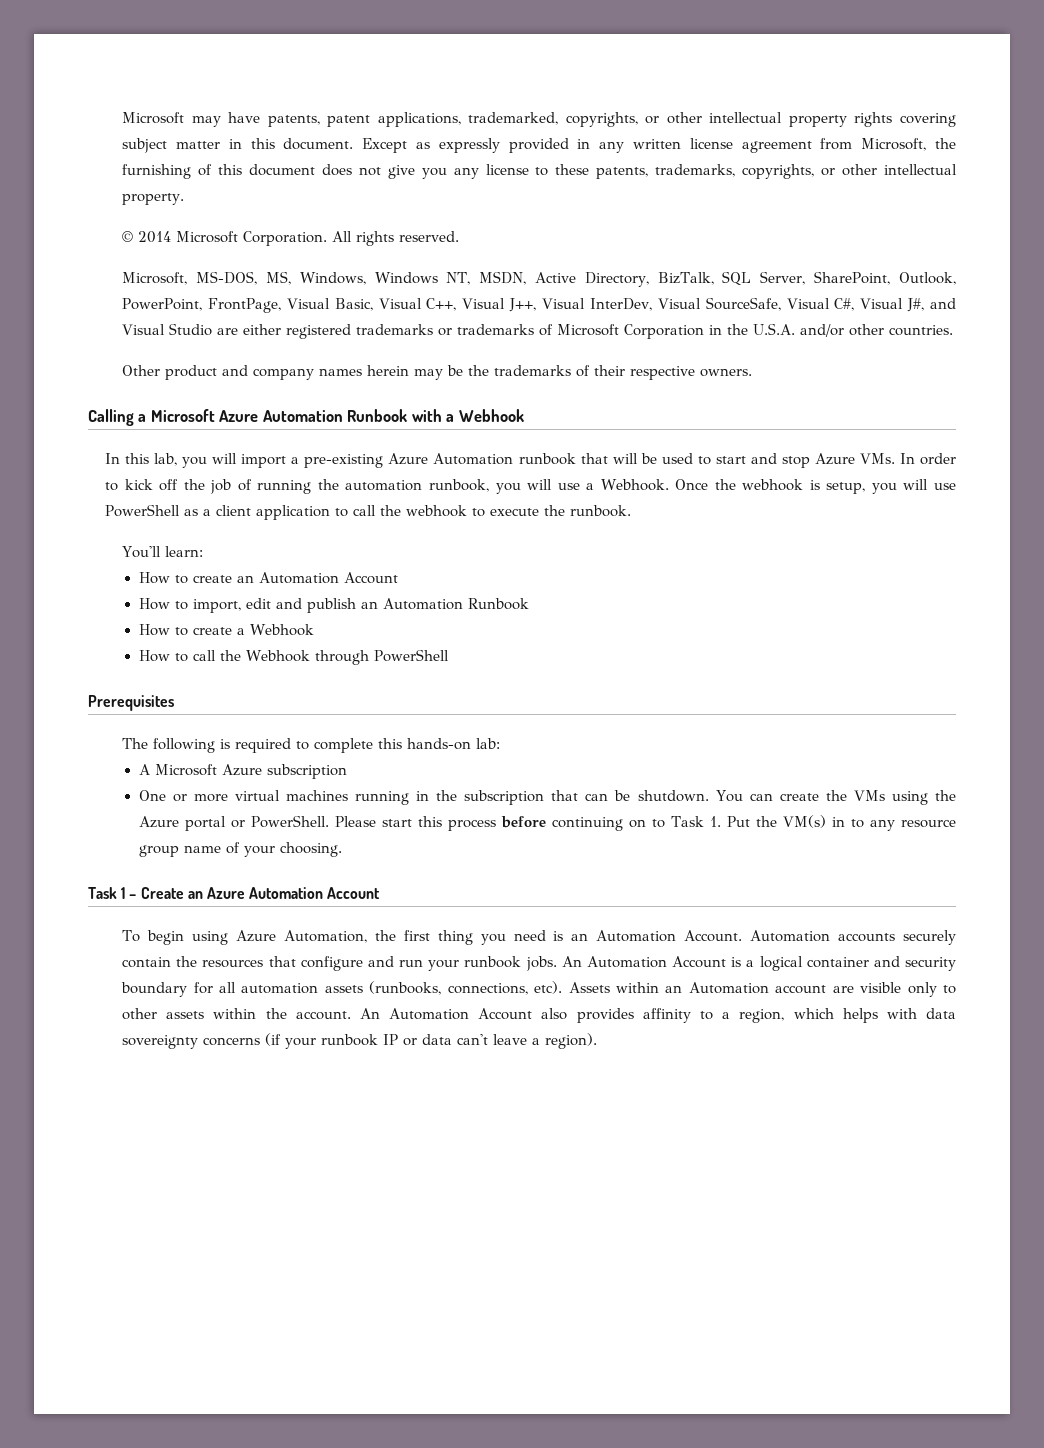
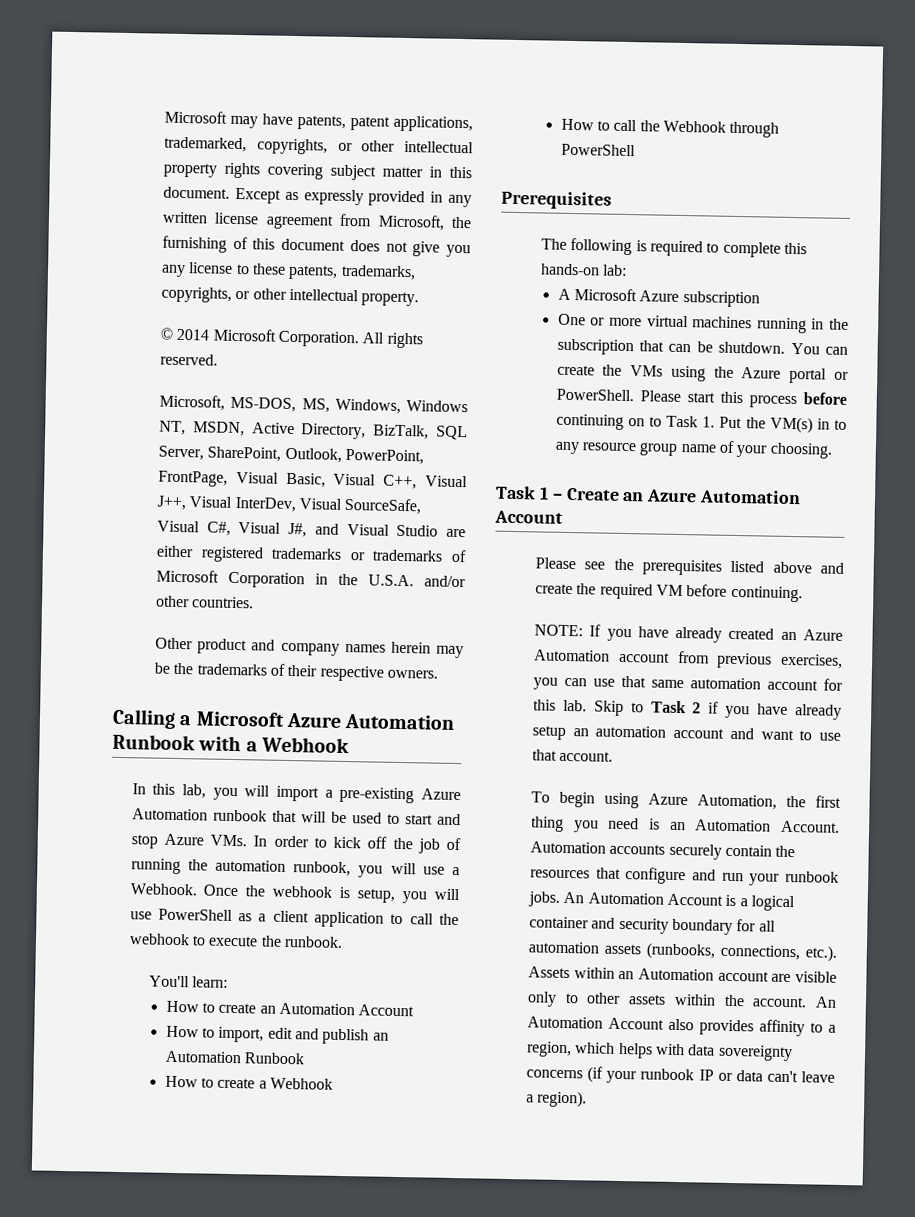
(381, 893) none -> [535,557,844,576] [535,583,803,603] [534,624,843,643] [534,649,843,669] [533,675,843,691] [533,699,842,720] [532,725,841,741] [532,749,614,762] // Please see the prerequisites listed above and create the required VM before continuing. // NOTE: If you have already created an Azure Automation account from previous exercises, you can use that same automation account for this lab. Skip to Task 2 if you have already setup an automation account and want to use that account.
[534,981,563,994] etc). -> [805,945,837,962] etc.).

